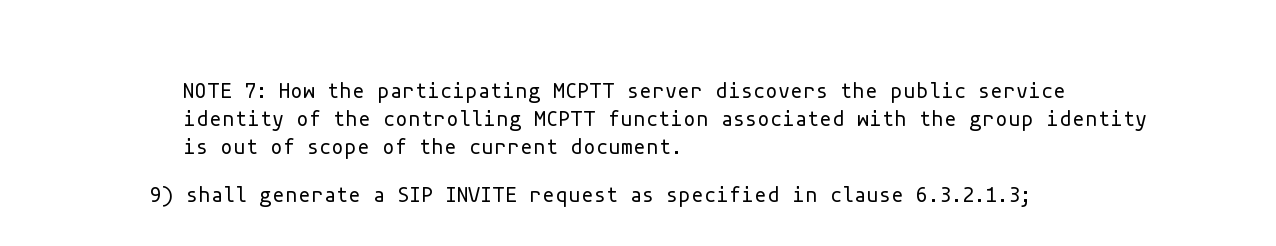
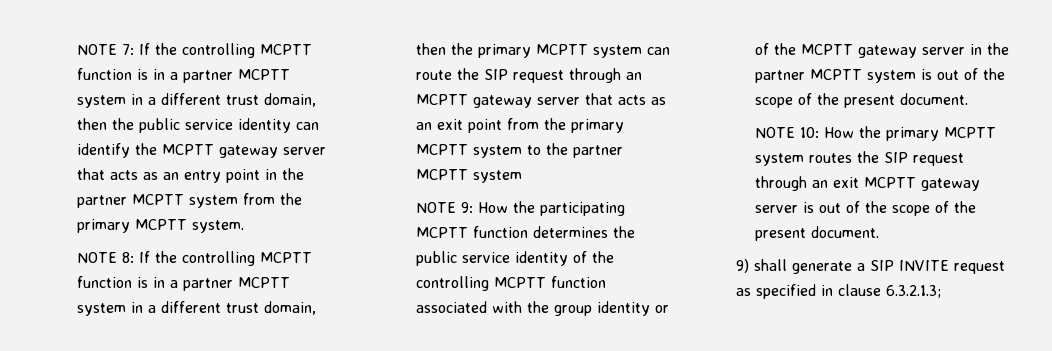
(268, 90) none -> [138,43,312,58] [76,68,290,83] [76,93,316,108] [76,118,319,133] [76,143,326,158] [76,168,304,183] [76,193,302,208] [76,219,244,233] [76,251,312,266] [76,276,290,291] [76,301,316,316] [415,43,670,58] [415,68,642,83] [415,93,666,108] [415,118,624,133] [415,143,623,158] [415,169,522,183] [415,202,473,213] If the controlling MCPTT function is in a partner MCPTT system in a different trust domain, then the public service identity can identify the MCPTT gateway server that acts as an entry point in the partner MCPTT system from the primary MCPTT system. // NOTE 8: If the controlling MCPTT function is in a partner MCPTT system in a different trust domain, then the primary MCPTT system can route the SIP request through an MCPTT gateway server that acts as an exit point from the primary MCPTT system to the partner MCPTT system // NOTE 9:
[627,82,829,98] server discovers -> [472,226,608,238] function determines
[183,138,559,159] is out of scope of the current -> [654,305,669,313] [754,43,1009,58] [754,68,1005,83] [754,93,968,108] [754,126,996,141] [754,151,964,166] [754,176,980,191] [754,201,976,216] [754,228,806,241] or of the MCPTT gateway server in the partner MCPTT system is out of the scope of the present document. // NOTE 10: How the primary MCPTT system routes the SIP request through an exit MCPTT gateway server is out of the scope of the present

